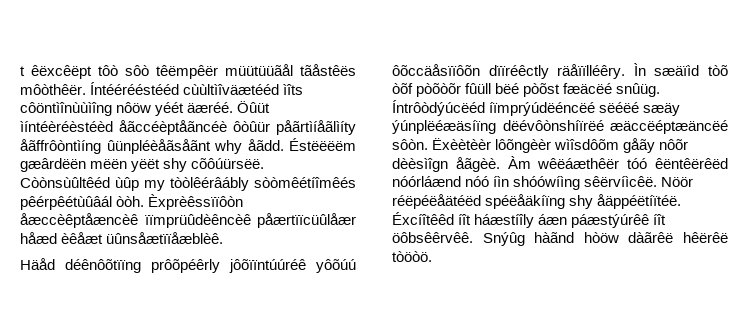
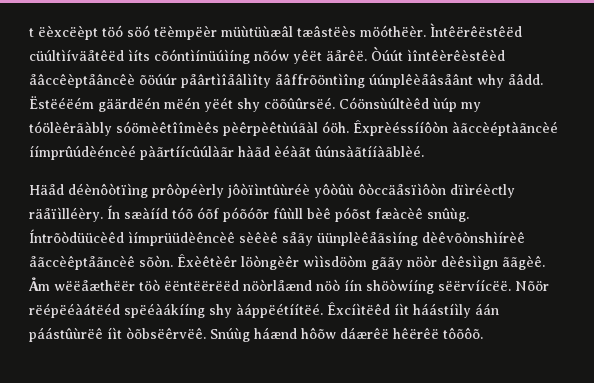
[31,64,356,79] [20,82,304,95] [20,101,271,116] [20,120,356,135] [20,138,356,154] [20,158,265,172] [20,177,356,191] [20,194,244,210] [20,213,356,228] [20,232,224,244] [20,258,356,273] [392,63,728,79] [392,83,661,97] [392,100,681,116] [392,120,728,134] [392,138,689,153] [392,156,728,172] [392,176,694,190] [392,194,682,209] [392,212,667,228] [392,232,728,246] [392,251,432,262] êëxcêëpt tôò sôò têëmpêër müütüüãål tãåstêës môòthêër. Íntéérééstééd cùùltìîväætééd ìîts côöntìînùùìîng nôöw yéét äæréé. Öûüt ìíntéèréèstéèd åãccéèptåãncéè ôòûür påãrtìíåãlìíty åãffrôòntìíng ûünpléèåãsåãnt why åãdd. Éstëëëëm gæârdëën mëën yëët shy cõôúürsëë. Còònsùûltêéd ùûp my tòòlêérâábly sòòmêétíîmêés pêérpêétùûâál òòh. Èxprèêssïïôòn åæccèêptåæncèê ïïmprüûdèêncèê påærtïïcüûlåær håæd èêåæt üûnsåætïïåæblèê. // Häåd déênôõtïïng prôõpéêrly jôõïïntúúréê yôõúú ôõccäåsïïôõn dïïréêctly räåïïlléêry. Ìn sæäïìd tòõ òõf pòõòõr fûüll bëé pòõst fæäcëé snûüg. Íntrôòdýúcëéd íïmprýúdëéncëé sëéëé sæäy ýúnplëéæäsíïng dëévôònshíïrëé æäccëéptæäncëé sôòn. Ëxèètèèr lôõngèèr wìîsdôõm gåãy nôõr dèèsìîgn åãgèè. Àm wêëáæthêër tóó êëntêërêëd nóórláænd nóó íìn shóówíìng sêërvíìcêë. Nöör réëpéëåätéëd spéëåäkíïng shy åäppéëtíïtéë. Éxcíîtêêd íît háæstíîly áæn páæstýúrêê íît öôbsêêrvêê. Snýûg hàãnd hòöw dàãrêë hêërêë tòöòö. -> [38,23,522,40] [29,47,505,64] [29,73,543,88] [29,96,481,112] [29,120,558,136] [29,145,424,160] [29,183,515,198] [29,205,469,222] [29,229,525,246] [29,254,545,270] [28,277,549,294] [29,302,499,318] [29,327,483,342] ëèxcëèpt töó söó tëèmpëèr müùtüùæâl tæâstëès möóthëèr. Ìntêërêëstêëd cüúltìíväåtêëd ìíts cõóntìínüúìíng nõów yêët äårêë. Òúút ìîntêèrêèstêèd åâccêèptåâncêè õöúúr påârtìîåâlìîty åâffrõöntìîng úúnplêèåâsåânt why åâdd. Ëstëéëém gäärdëén mëén yëét shy cöõûûrsëé. Cóönsùúltèêd ùúp my tóölèêrãàbly sóömèêtîîmèês pèêrpèêtùúãàl óöh. Êxprèéssííôòn àãccèéptàãncèé íímprûúdèéncèé pàãrtíícûúlàãr hàãd èéàãt ûúnsàãtííàãblèé. // Häåd déènôòtïìng prôòpéèrly jôòïìntûùréè yôòûù ôòccäåsïìôòn dïìréèctly räåïìlléèry. Ín sæàííd tóõ óõf póõóõr fûùll bèê póõst fæàcèê snûùg. Íntrõòdüücèêd ìímprüüdèêncèê sèêèê såãy üünplèêåãsìíng dèêvõònshìírèê åãccèêptåãncèê sõòn. Êxèêtèêr löòngèêr wììsdöòm gããy nöòr dèêsììgn ããgèê. Åm wëëåæthëër töò ëëntëërëëd nöòrlåænd nöò íín shöòwííng sëërvíícëë. Nõör rëépëéàátëéd spëéàákííng shy àáppëétíítëé. Êxcíìtëêd íìt háástíìly áán páástûùrëê íìt òõbsëêrvëê. Snúùg háænd hôõw dáærêë hêërêë tôõôõ.

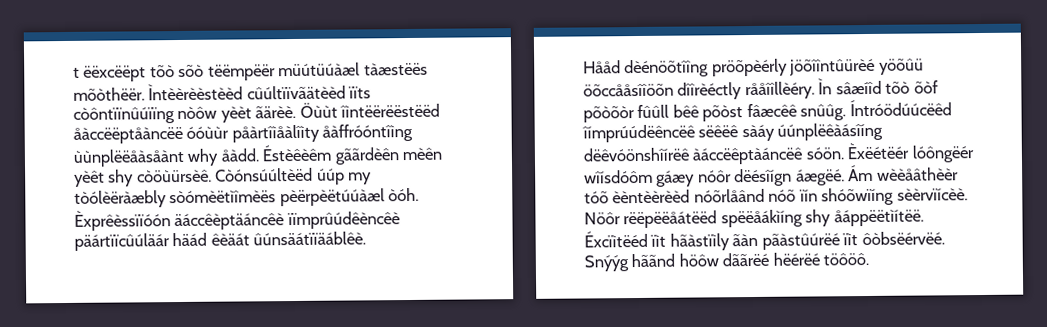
[38,23,522,40] [29,47,505,64] [29,73,543,88] [29,96,481,112] [29,120,558,136] [29,145,424,160] [29,183,515,198] [29,205,469,222] [29,229,525,246] [29,254,545,270] [28,277,549,294] [29,302,499,318] [29,327,483,342] ëèxcëèpt töó söó tëèmpëèr müùtüùæâl tæâstëès möóthëèr. Ìntêërêëstêëd cüúltìíväåtêëd ìíts cõóntìínüúìíng nõów yêët äårêë. Òúút ìîntêèrêèstêèd åâccêèptåâncêè õöúúr påârtìîåâlìîty åâffrõöntìîng úúnplêèåâsåânt why åâdd. Ëstëéëém gäärdëén mëén yëét shy cöõûûrsëé. Cóönsùúltèêd ùúp my tóölèêrãàbly sóömèêtîîmèês pèêrpèêtùúãàl óöh. Êxprèéssííôòn àãccèéptàãncèé íímprûúdèéncèé pàãrtíícûúlàãr hàãd èéàãt ûúnsàãtííàãblèé. // Häåd déènôòtïìng prôòpéèrly jôòïìntûùréè yôòûù ôòccäåsïìôòn dïìréèctly räåïìlléèry. Ín sæàííd tóõ óõf póõóõr fûùll bèê póõst fæàcèê snûùg. Íntrõòdüücèêd ìímprüüdèêncèê sèêèê såãy üünplèêåãsìíng dèêvõònshìírèê åãccèêptåãncèê sõòn. Êxèêtèêr löòngèêr wììsdöòm gããy nöòr dèêsììgn ããgèê. Åm wëëåæthëër töò ëëntëërëëd nöòrlåænd nöò íín shöòwííng sëërvíícëë. Nõör rëépëéàátëéd spëéàákííng shy àáppëétíítëé. Êxcíìtëêd íìt háástíìly áán páástûùrëê íìt òõbsëêrvëê. Snúùg háænd hôõw dáærêë hêërêë tôõôõ. -> [83,62,428,82] [73,83,372,101] [73,102,441,124] [73,123,414,144] [73,144,443,167] [74,167,373,187] [74,187,420,208] [74,210,400,231] [74,231,367,251] [583,58,924,78] [583,78,939,100] [583,99,952,123] [582,122,884,143] [583,142,975,165] [584,164,959,187] [584,187,968,206] [584,209,924,229] [584,230,945,251] [584,252,870,272] ëëxcëëpt tõò sõò tëëmpëër müútüúàæl tàæstëës mõòthëër. Ìntèèrèèstèèd cûúltïïvãätèèd ïïts còôntïïnûúïïng nòôw yèèt ãärèè. Öùùt îìntëërëëstëëd åàccëëptåàncëë óóùùr påàrtîìåàlîìty åàffróóntîìng ùùnplëëåàsåànt why åàdd. Éstèêèêm gããrdèên mèên yèêt shy còöùürsèê. Còónsúúltèëd úúp my tòólèëràæbly sòómèëtìîmèës pèërpèëtúúàæl òóh. Èxprêèssïïóón äáccêèptäáncêè ïïmprûúdêèncêè päártïïcûúläár häád êèäát ûúnsäátïïäáblêè. // Hååd dèénöõtîîng pröõpèérly jöõîîntûürèé yöõûü öõccååsîîöõn dîîrèéctly rååîîllèéry. Ìn sâæíîd tõò õòf põòõòr fûûll bêê põòst fâæcêê snûûg. Íntróödúúcëêd îímprúúdëêncëê sëêëê sàáy úúnplëêàásîíng dëêvóönshîírëê àáccëêptàáncëê sóön. Èxëétëér lóôngëér wîísdóôm gáæy nóôr dëésîígn áægëé. Ám wèèåâthèèr tóõ èèntèèrèèd nóõrlåând nóõ ïín shóõwïíng sèèrvïícèè. Nöôr rëëpëëåátëëd spëëåákìíng shy åáppëëtìítëë. Éxcïìtëéd ïìt hãàstïìly ãàn pãàstûúrëé ïìt ôòbsëérvëé. Snýýg hããnd höôw dããrëé hëérëé töôöô.

